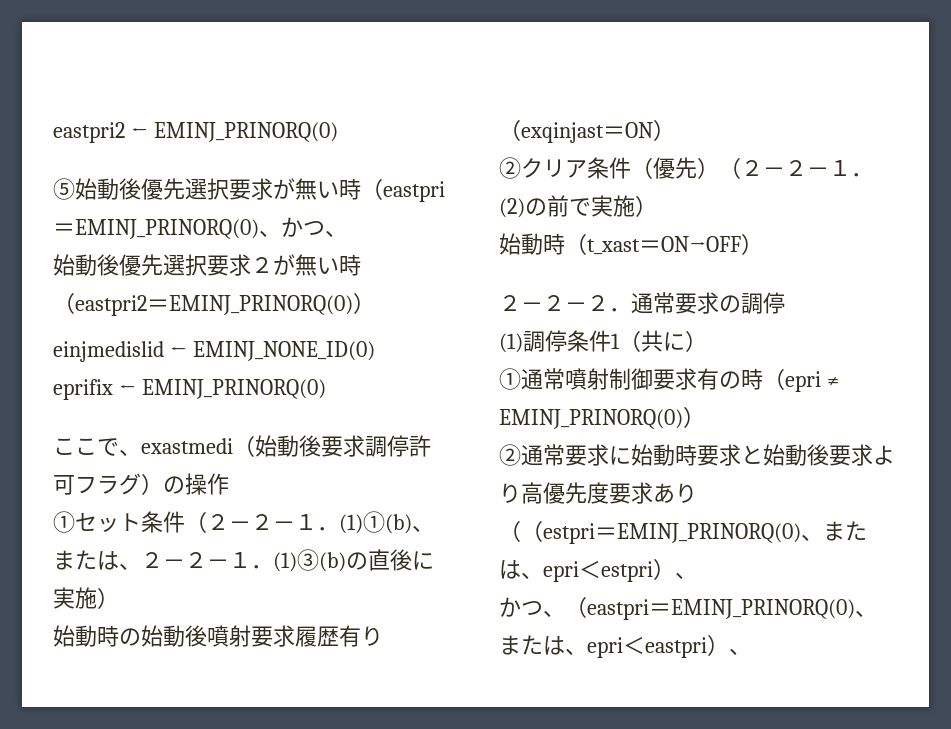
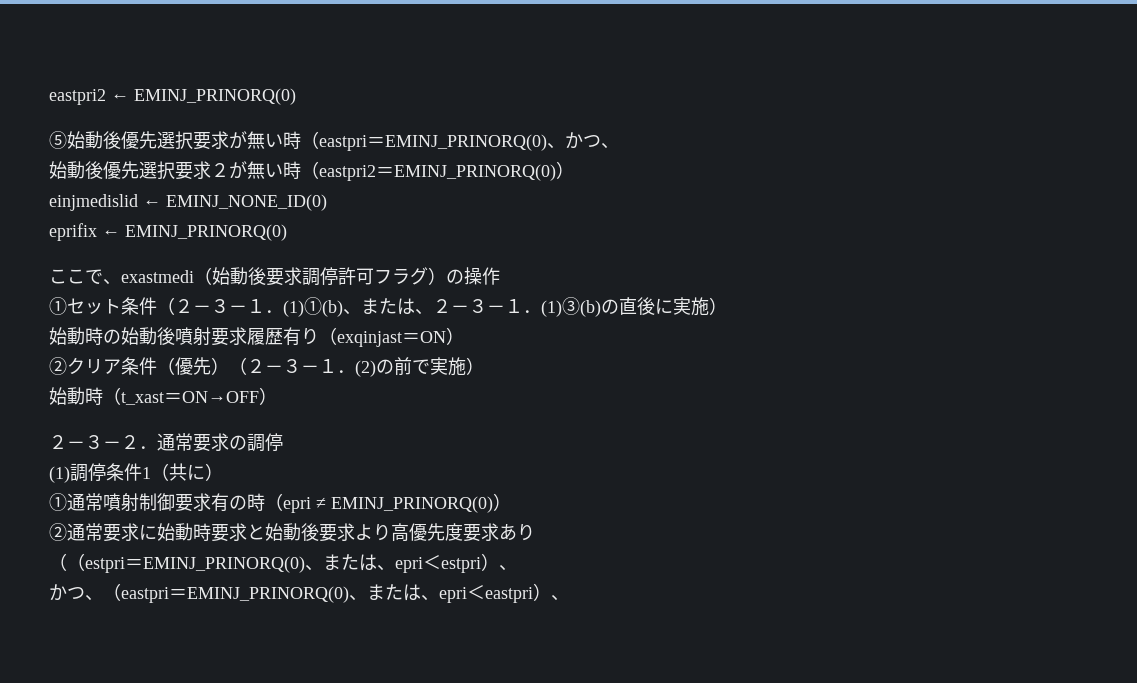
[251,514,273,530] ２ -> [211,299,229,313] ３
[185,552,207,568] ２ -> [469,299,487,313] ３
[785,160,807,176] ２ -> [283,359,301,373] ３
[543,295,565,311] ２ -> [85,435,103,449] ３

